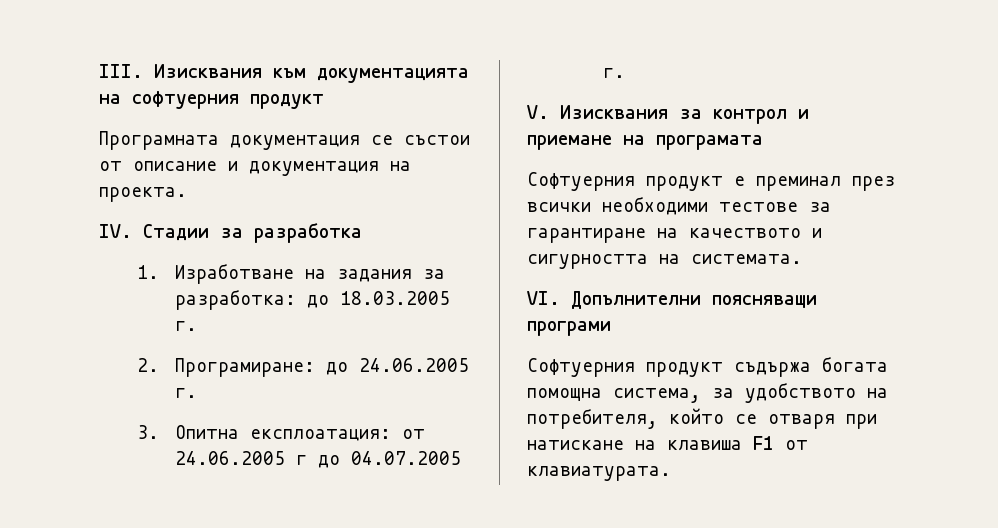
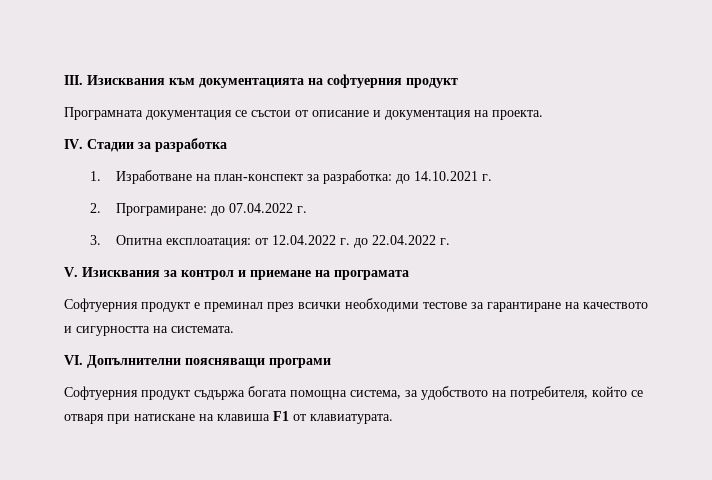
[336,269,412,282] задания -> [213,174,303,181] план-конспект
[339,291,450,305] 18.03.2005 -> [413,171,478,181] 14.10.2021
[358,358,469,372] 24.06.2005 -> [228,203,293,213] 07.04.2022
[174,451,461,468] 24.06.2005 г до 04.07.2005 -> [271,235,436,248] 12.04.2022 г. до 22.04.2022

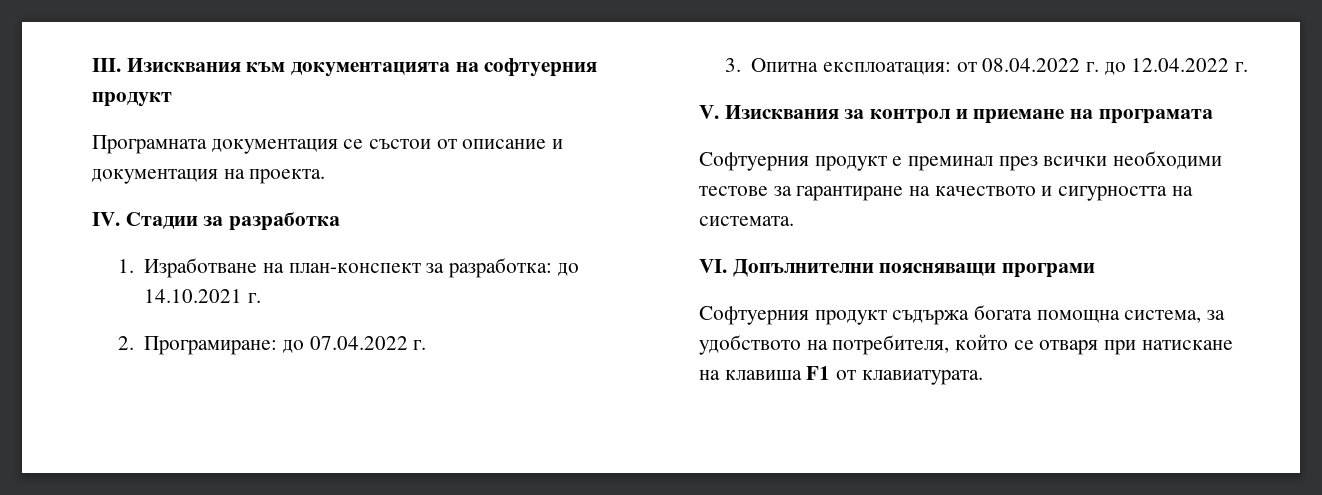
[271,235,336,245] 12.04.2022 -> [982,58,1081,72] 08.04.2022
[371,235,436,245] 22.04.2022 -> [1131,58,1230,72] 12.04.2022

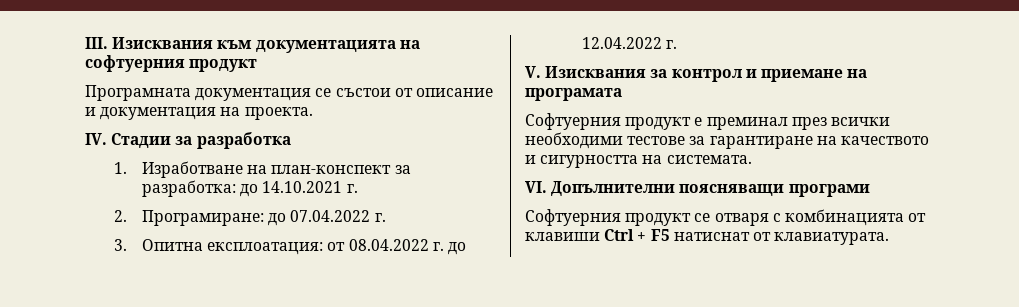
[892,305,1226,325] [699,334,1233,355] [699,366,831,380] съдържа богата помощна система, за удобството на потребителя, който се отваря при натискане на клавиша F1 -> [694,209,927,226] [525,229,750,241] се отваря с комбинацията от клавиши Ctrl + F5 натиснат

